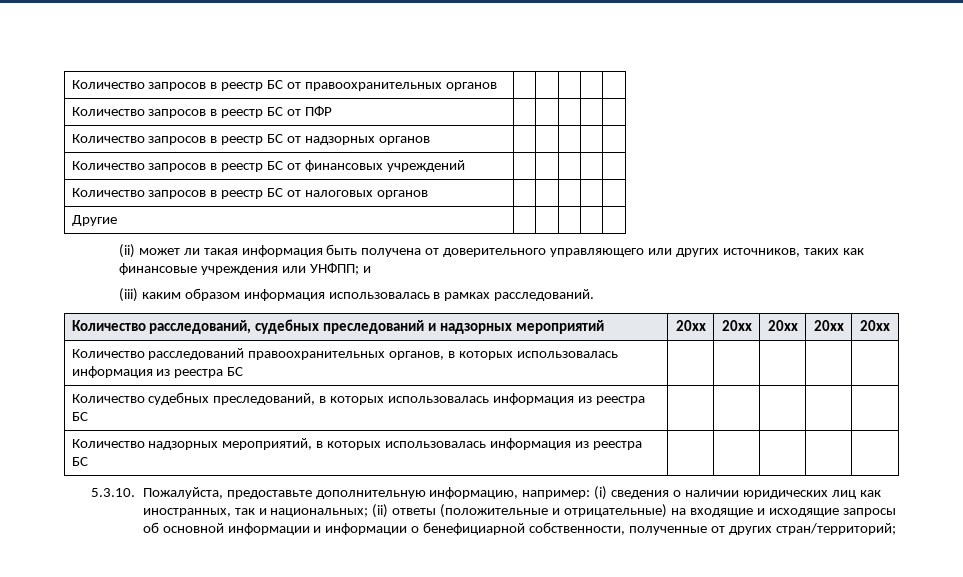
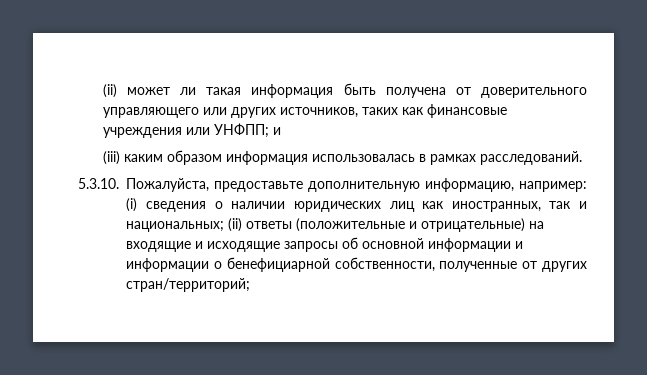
[71,80,497,91] [71,106,333,118] [71,134,430,145] [71,160,465,172] [71,188,428,199] [71,215,117,226] Количество запросов в реестр БС от правоохранительных органов | | | | | // Количество запросов в реестр БС от ПФР | | | | | // Количество запросов в реестр БС от надзорных органов | | | | | // Количество запросов в реестр БС от финансовых учреждений | | | | | // Количество запросов в реестр БС от налоговых органов | | | | | // Другие | | | | | // -> (102, 91) none
[71,319,605,334] [675,320,706,331] [721,320,752,331] [767,320,798,331] [813,320,844,331] [860,320,890,331] [71,348,619,360] [71,366,244,378] [71,392,645,405] [71,412,88,421] [71,438,642,450] [71,457,88,466] // Количество расследований, судебных преследований и надзорных мероприятий | 20xx | 20xx | 20xx | 20xx | 20xx // Количество расследований правоохранительных органов, в которых использовалась информация из реестра БС | | | | | // Количество судебных преследований, в которых использовалась информация из реестра БС | | | | | // Количество надзорных мероприятий, в которых использовалась информация из реестра БС | | | | | -> (582, 158) none

